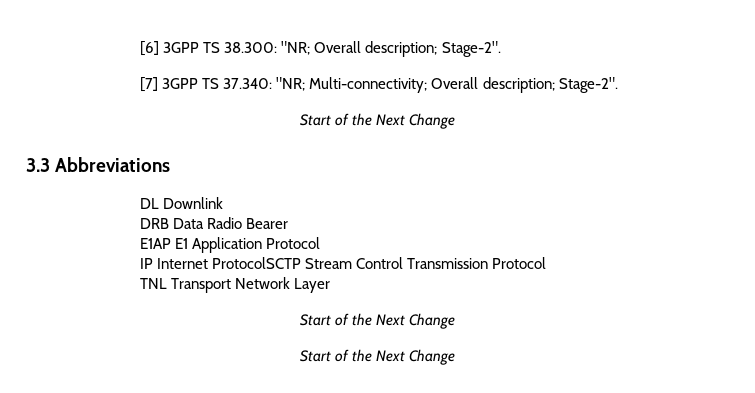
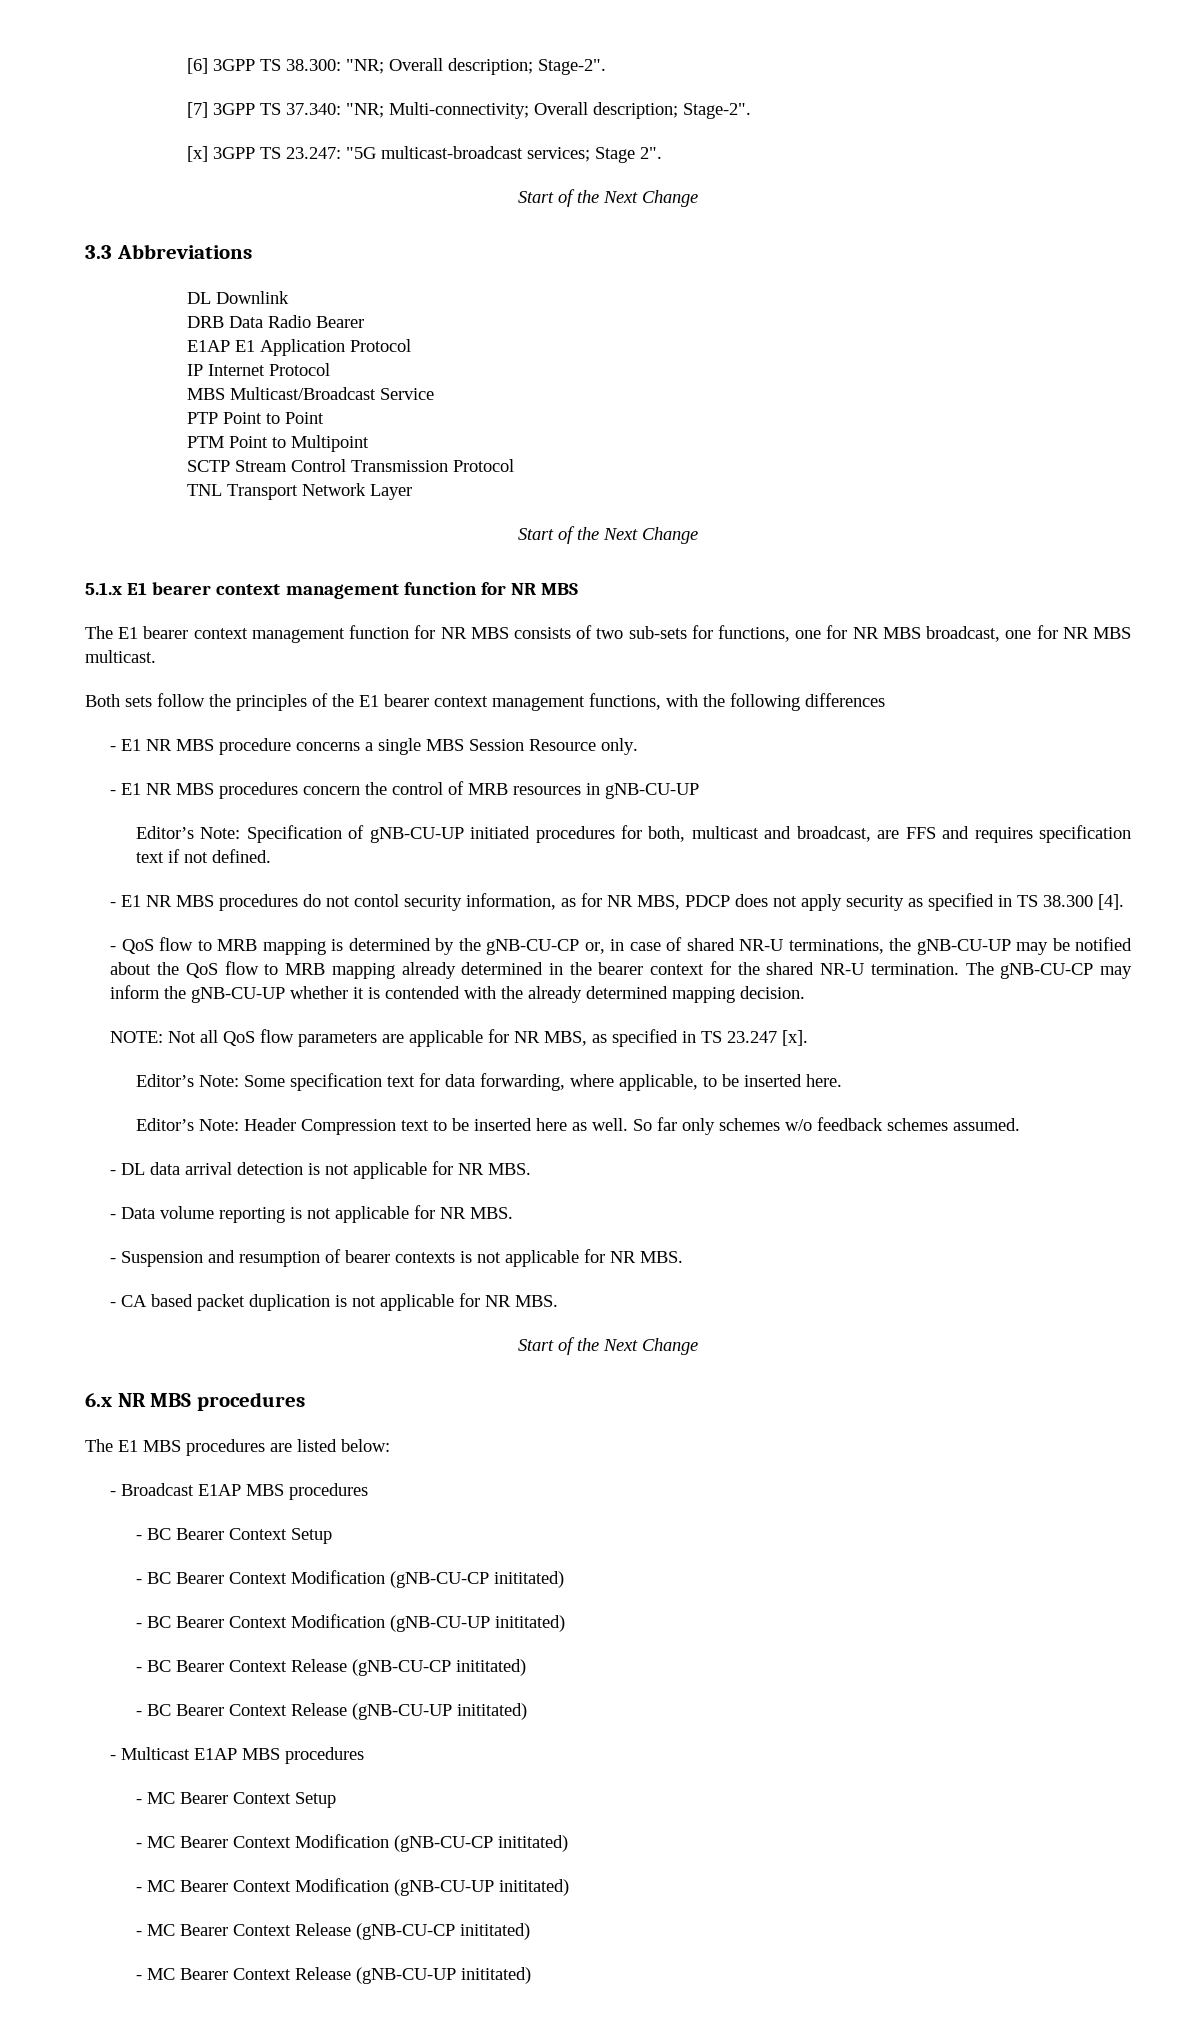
(618, 85) none -> [186,146,662,163] // [x] 3GPP TS 23.247: "5G multicast-broadcast services; Stage 2".
[212,257,302,269] ProtocolSCTP -> [268,363,330,376] [186,387,434,400] [186,412,324,424] [186,435,369,452] [186,460,230,472] Protocol // MBS Multicast/Broadcast Service // PTP Point to Point // PTM Point to Multipoint // SCTP
[299,349,456,365] // Start of the Next Change -> [85,582,579,599] [85,625,1132,643] [85,650,156,663] [85,693,885,711] [110,738,639,755] [110,781,700,799] [135,825,1132,843] [135,849,271,863] [110,893,1125,911] [110,937,1133,955] [110,961,1132,979] [110,985,806,1003] [110,1029,809,1047] [135,1073,842,1091] [135,1117,1020,1135] [110,1161,532,1179] [110,1205,514,1223] [110,1249,684,1267] [110,1293,559,1311] [518,1337,698,1355] [85,1392,305,1411] [85,1439,390,1456] [110,1483,369,1500] [135,1528,332,1544] [135,1570,564,1588] [135,1614,565,1632] [135,1659,526,1676] [135,1703,527,1720] [110,1747,365,1764] [135,1792,336,1808] [135,1834,568,1852] [135,1878,569,1896] [135,1923,530,1940] [135,1967,531,1984] // 5.1.x E1 bearer context management function for NR MBS // The E1 bearer context management function for NR MBS consists of two sub-sets for functions, one for NR MBS broadcast, one for NR MBS multicast. // Both sets follow the principles of the E1 bearer context management functions, with the following differences // - E1 NR MBS procedure concerns a single MBS Session Resource only. // - E1 NR MBS procedures concern the control of MRB resources in gNB-CU-UP // Editor’s Note: Specification of gNB-CU-UP initiated procedures for both, multicast and broadcast, are FFS and requires specification text if not defined. // - E1 NR MBS procedures do not contol security information, as for NR MBS, PDCP does not apply security as specified in TS 38.300 [4]. // - QoS flow to MRB mapping is determined by the gNB-CU-CP or, in case of shared NR-U terminations, the gNB-CU-UP may be notified about the QoS flow to MRB mapping already determined in the bearer context for the shared NR-U termination. The gNB-CU-CP may inform the gNB-CU-UP whether it is contended with the already determined mapping decision. // NOTE: Not all QoS flow parameters are applicable for NR MBS, as specified in TS 23.247 [x]. // Editor’s Note: Some specification text for data forwarding, where applicable, to be inserted here. // Editor’s Note: Header Compression text to be inserted here as well. So far only schemes w/o feedback schemes assumed. // - DL data arrival detection is not applicable for NR MBS. // - Data volume reporting is not applicable for NR MBS. // - Suspension and resumption of bearer contexts is not applicable for NR MBS. // - CA based packet duplication is not applicable for NR MBS. // Start of the Next Change // 6.x NR MBS procedures // The E1 MBS procedures are listed below: // - Broadcast E1AP MBS procedures // - BC Bearer Context Setup // - BC Bearer Context Modification (gNB-CU-CP inititated) // - BC Bearer Context Modification (gNB-CU-UP inititated) // - BC Bearer Context Release (gNB-CU-CP inititated) // - BC Bearer Context Release (gNB-CU-UP inititated) // - Multicast E1AP MBS procedures // - MC Bearer Context Setup // - MC Bearer Context Modification (gNB-CU-CP inititated) // - MC Bearer Context Modification (gNB-CU-UP inititated) // - MC Bearer Context Release (gNB-CU-CP inititated) // - MC Bearer Context Release (gNB-CU-UP inititated)

